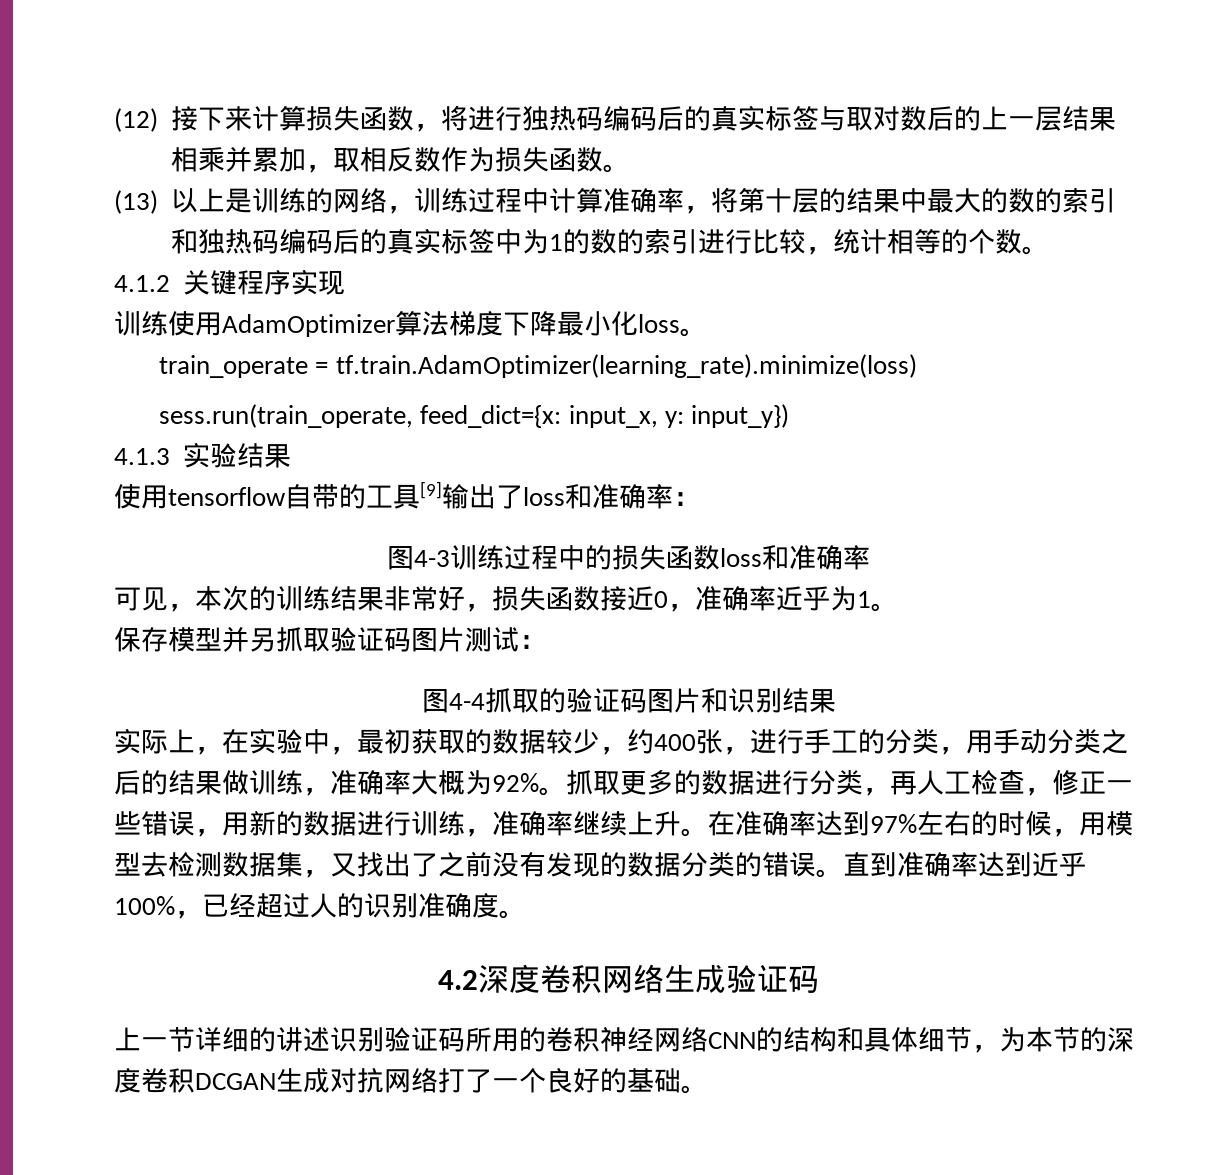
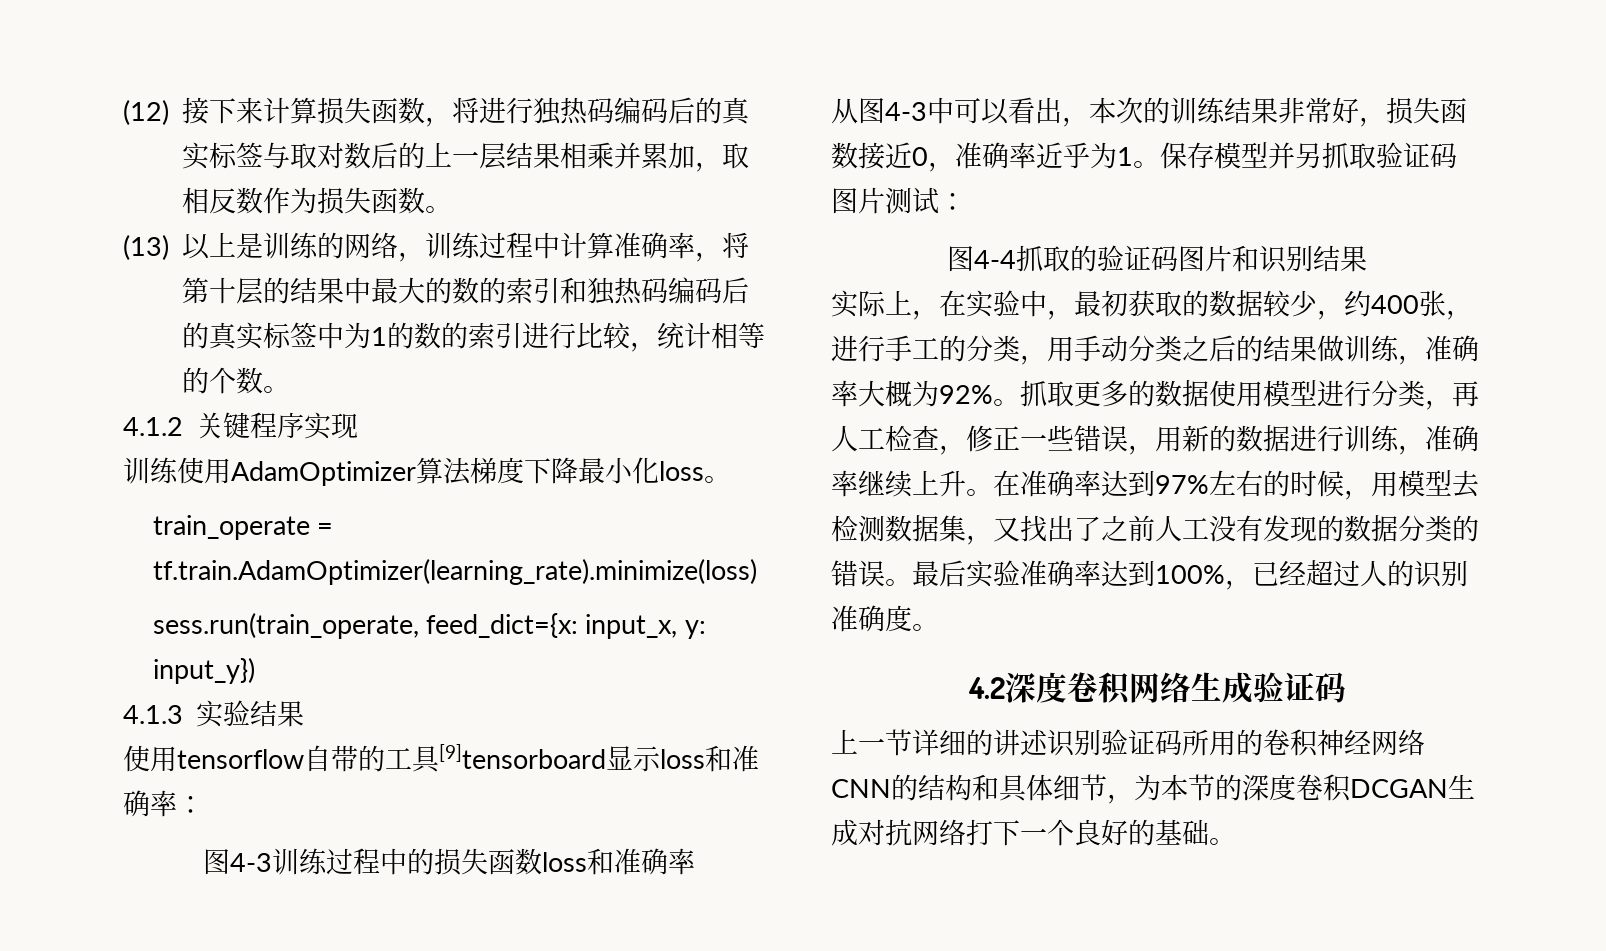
[420,481,523,509] [9]输出了 -> [439,744,661,772] [9]tensorboard显示
[114,587,168,611] 可见 -> [831,97,1062,125] 从图4-3中可以看出
(898, 607) // -> (1160, 164) none
(755, 782) none -> [1209,380,1317,407] 使用模型
(492, 864) none -> [1155,515,1209,542] 人工
[843,852,1086,877] 直到准确率达到近乎 -> [912,560,1155,588] 最后实验准确率达到
[465,1069,492,1093] 了 -> [993,820,1020,846] 下

